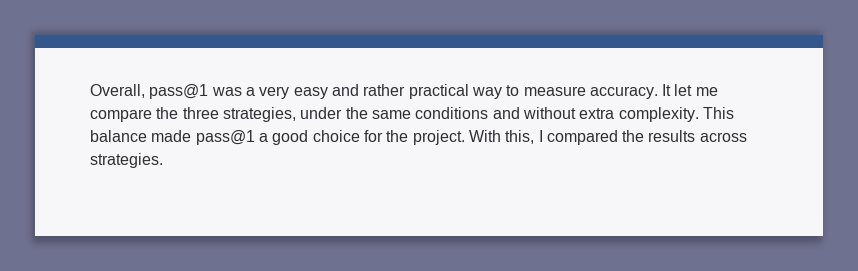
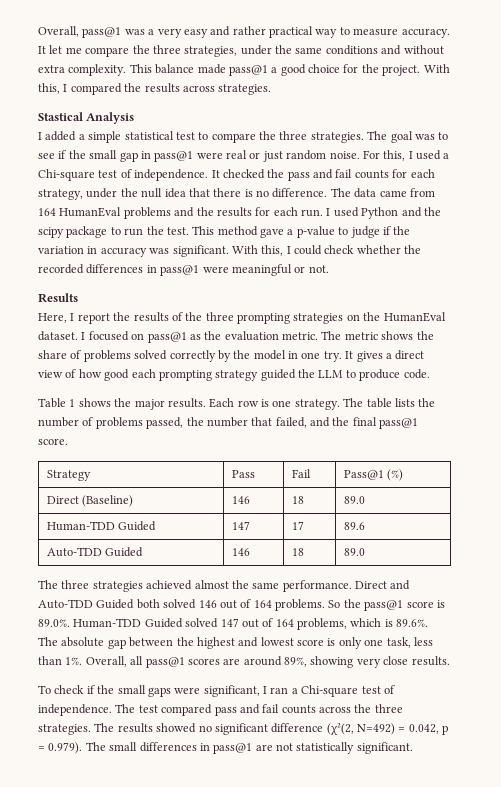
(163, 160) none -> [38,112,135,124] [38,131,449,143] [38,150,450,162] [38,169,435,181] [38,188,435,200] [38,207,441,219] [38,226,411,238] [38,245,422,257] [38,264,329,276] [38,293,78,303] [38,312,446,324] [38,331,434,343] [38,350,425,362] [38,369,430,381] [38,398,436,410] [38,417,419,429] [38,438,68,445] [46,470,91,481] [231,470,255,478] [291,469,311,478] [343,469,403,481] [46,495,133,507] [231,496,250,504] [291,496,304,504] [343,496,365,504] [46,521,156,531] [231,521,250,530] [291,521,304,530] [343,522,365,530] [46,547,143,557] [231,548,250,556] [291,548,304,556] [343,548,365,556] [38,580,411,592] [38,599,445,611] [38,618,429,630] [38,637,433,649] [38,656,450,668] [38,685,395,697] [38,704,403,716] [38,723,449,736] [38,742,413,754] // Stastical Analysis // I added a simple statistical test to compare the three strategies. The goal was to see if the small gap in pass@1 were real or just random noise. For this, I used a Chi-square test of independence. It checked the pass and fail counts for each strategy, under the null idea that there is no difference. The data came from 164 HumanEval problems and the results for each run. I used Python and the scipy package to run the test. This method gave a p-value to judge if the variation in accuracy was significant. With this, I could check whether the recorded differences in pass@1 were meaningful or not. // Results // Here, I report the results of the three prompting strategies on the HumanEval dataset. I focused on pass@1 as the evaluation metric. The metric shows the share of problems solved correctly by the model in one try. It gives a direct view of how good each prompting strategy guided the LLM to produce code. // Table 1 shows the major results. Each row is one strategy. The table lists the number of problems passed, the number that failed, and the final pass@1 score. // Strategy | Pass | Fail | Pass@1 (%) // Direct (Baseline) | 146 | 18 | 89.0 // Human-TDD Guided | 147 | 17 | 89.6 // Auto-TDD Guided | 146 | 18 | 89.0 // The three strategies achieved almost the same performance. Direct and Auto-TDD Guided both solved 146 out of 164 problems. So the pass@1 score is 89.0%. Human-TDD Guided solved 147 out of 164 problems, which is 89.6%. The absolute gap between the highest and lowest score is only one task, less than 1%. Overall, all pass@1 scores are around 89%, showing very close results. // To check if the small gaps were significant, I ran a Chi-square test of independence. The test compared pass and fail counts across the three strategies. The results showed no significant difference (χ²(2, N=492) = 0.042, p = 0.979). The small differences in pass@1 are not statistically significant.

